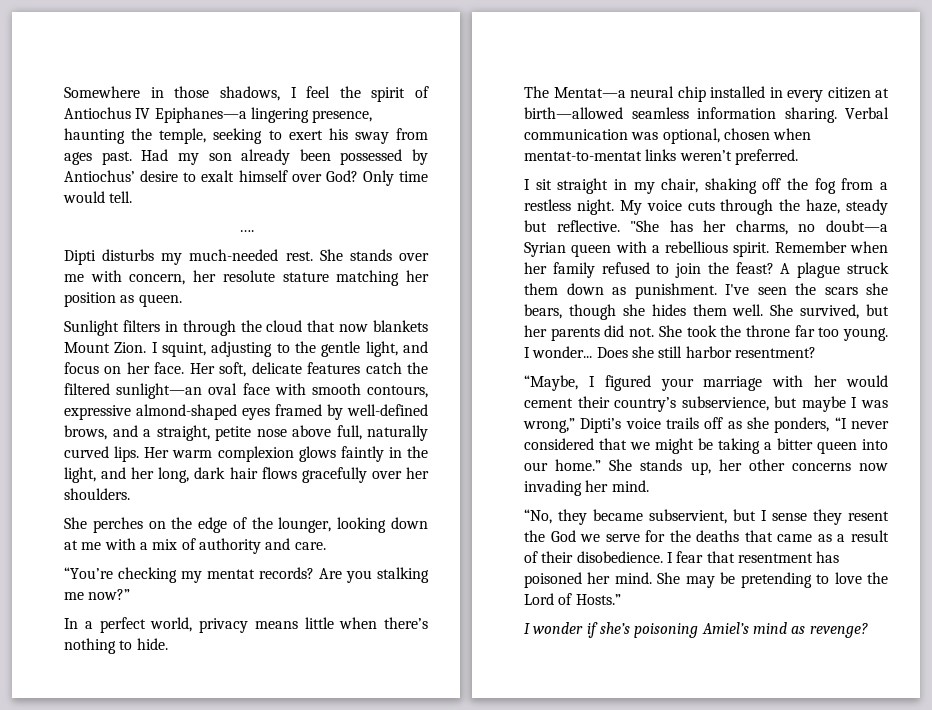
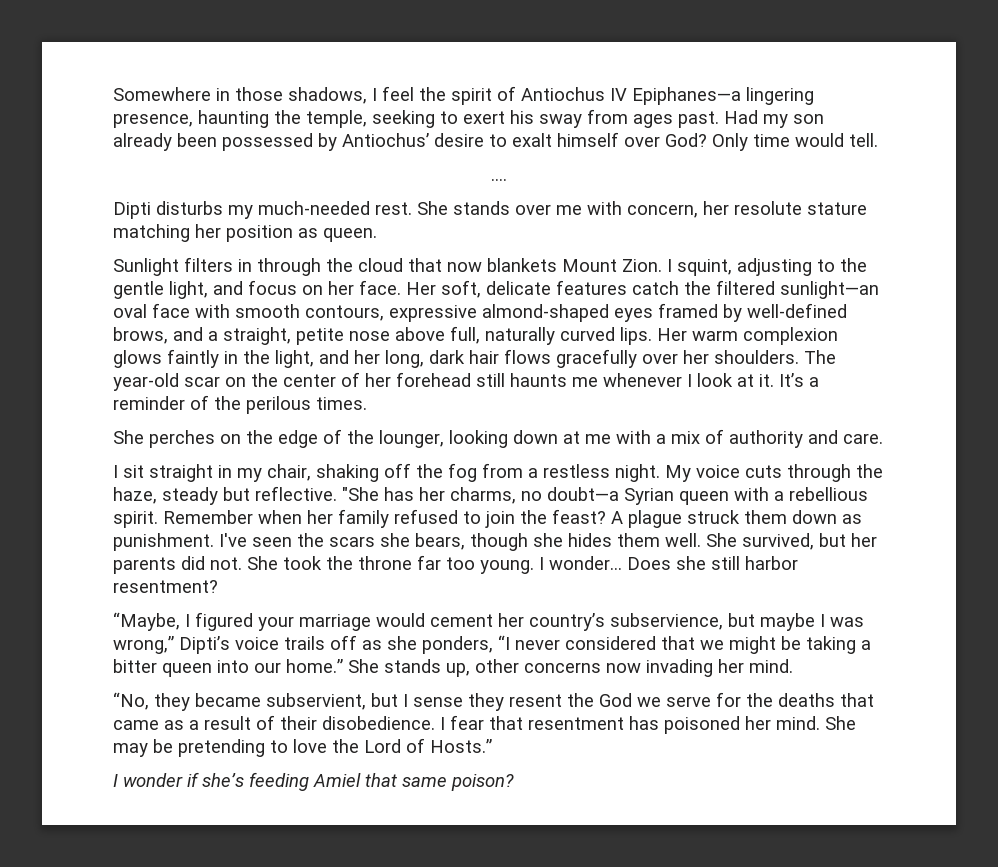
(130, 494) none -> [804,350,836,364] [113,372,819,391] [113,395,367,414] The year-old scar on the center of her forehead still haunts me whenever I look at it. It’s a reminder of the perilous times.
[64,567,429,583] [64,589,131,600] [64,617,428,633] [64,638,168,654] [524,86,889,102] [524,107,889,123] [524,128,812,144] [524,149,798,165] // “You’re checking my mentat records? Are you stalking me now?” // In a perfect world, privacy means little when there’s nothing to hide. // The Mentat—a neural chip installed in every citizen at birth—allowed seamless information sharing. Verbal communication was optional, chosen when mentat-to-mentat links weren’t preferred. -> (883, 438) none
[772,375,838,387] with her -> (371, 622) none
[577,396,610,408] their -> [498,613,524,627] her
[718,459,742,471] her -> (470, 670) none
[634,622,868,638] poisoning Amiel’s mind as revenge? -> [249,772,514,791] feeding Amiel that same poison?

